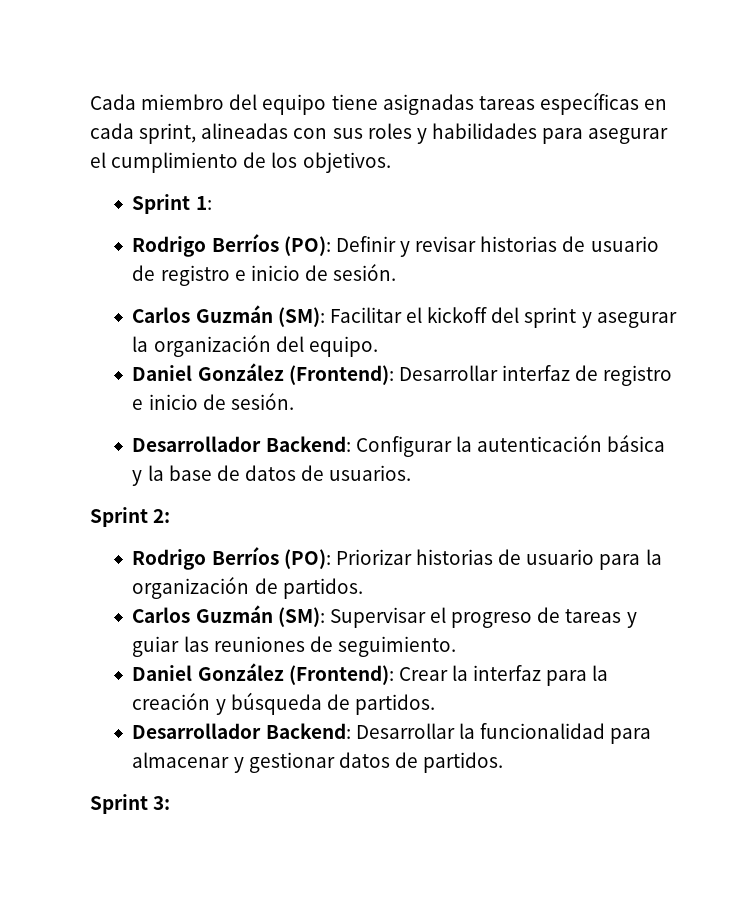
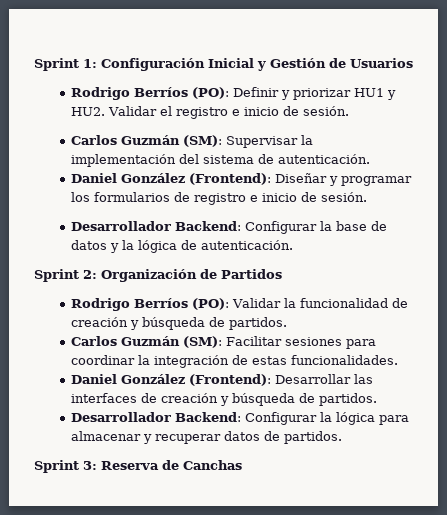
[90,92,668,115] [90,123,669,144] [90,152,391,173] [132,194,212,214] Cada miembro del equipo tiene asignadas tareas específicas en cada sprint, alineadas con sus roles y habilidades para asegurar el cumplimiento de los objetivos. // Sprint 1: -> [34,58,413,71] Sprint 1: Configuración Inicial y Gestión de Usuarios
[415,236,659,252] [132,265,156,281] revisar historias de usuario de -> [292,88,396,100] [70,106,172,116] priorizar HU1 y HU2. Validar el
[329,307,677,328] [132,335,378,357] [132,363,571,385] Facilitar el kickoff del sprint y asegurar la organización del equipo. // Daniel González (Frontend): Desarrollar interfaz -> [225,135,313,148] [70,154,370,167] [70,173,412,186] [70,192,170,202] Supervisar la implementación del sistema de autenticación. // Daniel González (Frontend): Diseñar y programar los formularios
[477,435,666,452] [132,465,412,486] autenticación básica y la base de datos de usuarios. -> [335,221,387,231] [70,240,293,253] base de datos y la lógica de autenticación.
[132,547,662,570] [132,577,250,599] // Rodrigo Berríos (PO): Priorizar historias de usuario para la organización -> [101,269,282,282] [70,298,408,311] [70,317,205,330] Organización de Partidos // Rodrigo Berríos (PO): Validar la funcionalidad de creación y búsqueda
[329,607,637,628] [132,636,457,657] [132,663,609,686] Supervisar el progreso de tareas y guiar las reuniones de seguimiento. // Daniel González (Frontend): Crear la interfaz para la -> [225,336,376,349] [70,355,398,368] [70,374,373,386] [70,393,157,403] Facilitar sesiones para coordinar la integración de estas funcionalidades. // Daniel González (Frontend): Desarrollar las interfaces de
[355,723,606,739] Desarrollar la funcionalidad -> [244,412,375,425] Configurar la lógica
[248,752,335,773] gestionar -> [154,434,221,444] recuperar
(171, 803) none -> [101,460,242,470] Reserva de Canchas

